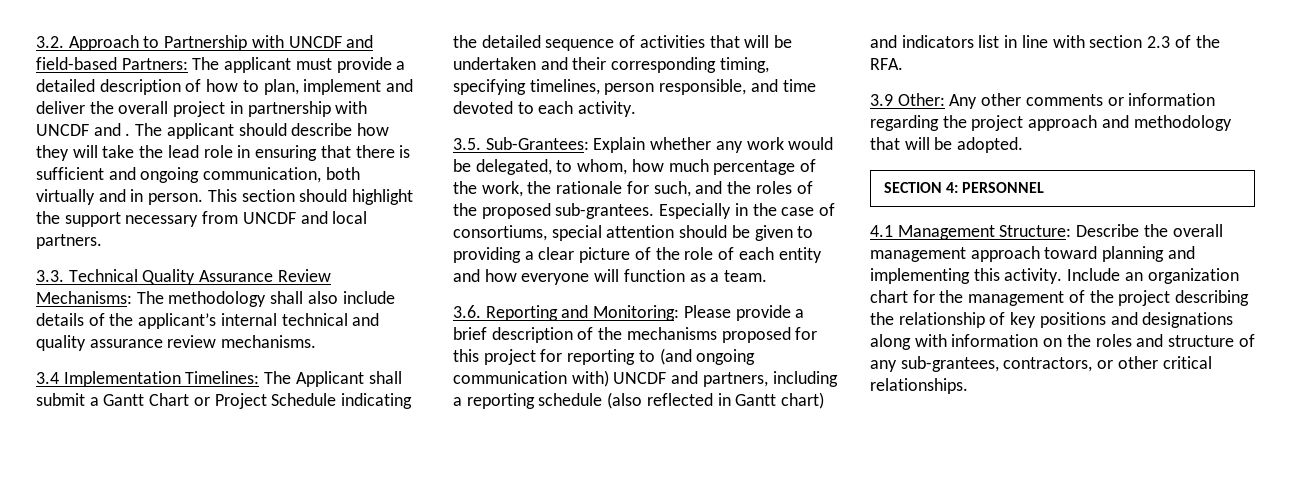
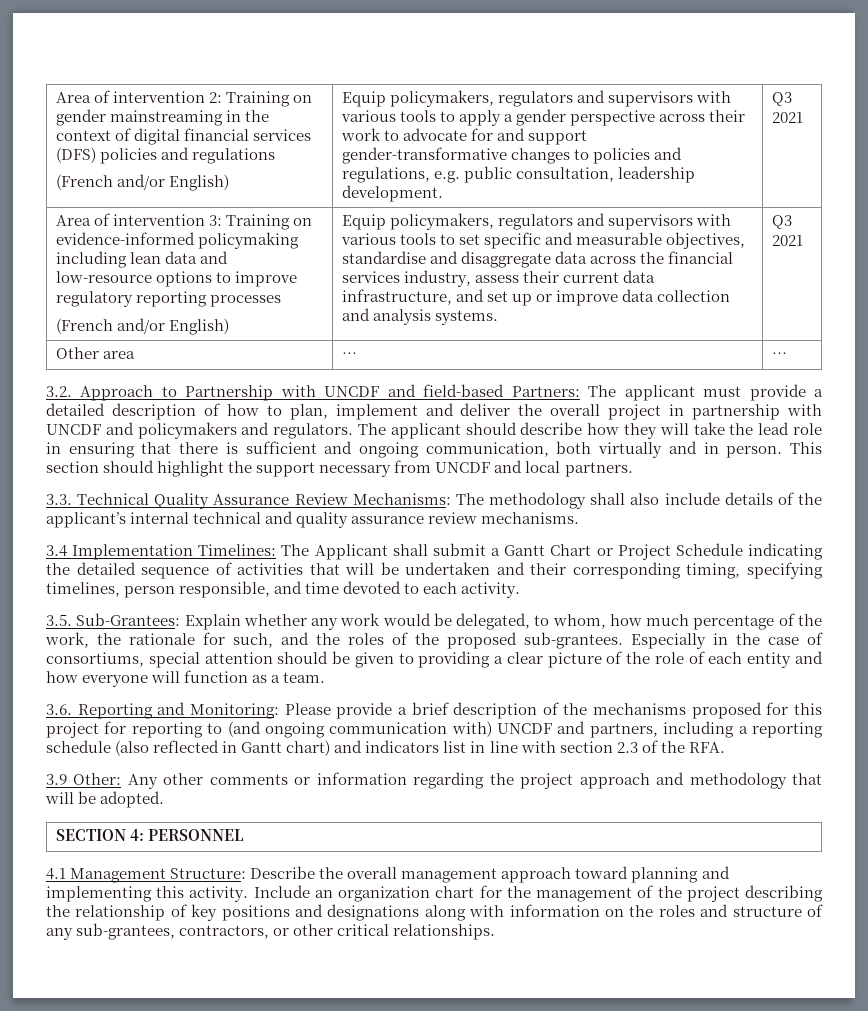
(36, 42) none -> [55,90,313,107] [55,109,269,126] [55,128,312,145] [55,147,275,164] [55,174,229,191] [341,90,732,107] [340,109,746,126] [340,128,588,145] [341,147,683,164] [341,166,696,183] [341,185,443,202] [771,92,792,106] [771,112,803,123] [55,213,313,230] [55,232,299,249] [55,251,228,268] [55,271,297,287] [55,291,281,307] [55,318,229,335] [341,213,732,230] [340,232,746,249] [341,251,734,268] [341,270,656,287] [341,289,731,306] [341,308,498,325] [771,215,792,229] [771,235,803,246] [55,347,135,359] [341,352,357,359] [771,352,787,359] Area of intervention 2: Training on gender mainstreaming in the context of digital financial services (DFS) policies and regulations // (French and/or English) | Equip policymakers, regulators and supervisors with various tools to apply a gender perspective across their work to advocate for and support gender-transformative changes to policies and regulations, e.g. public consultation, leadership development. | Q3 2021 // Area of intervention 3: Training on evidence-informed policymaking including lean data and low-resource options to improve regulatory reporting processes // (French and/or English) | Equip policymakers, regulators and supervisors with various tools to set specific and measurable objectives, standardise and disaggregate data across the financial services industry, assess their current data infrastructure, and set up or improve data collection and analysis systems. | Q3 2021 // Other area | … | … //
[125,133,131,136] . -> [137,422,354,439] policymakers and regulators.

